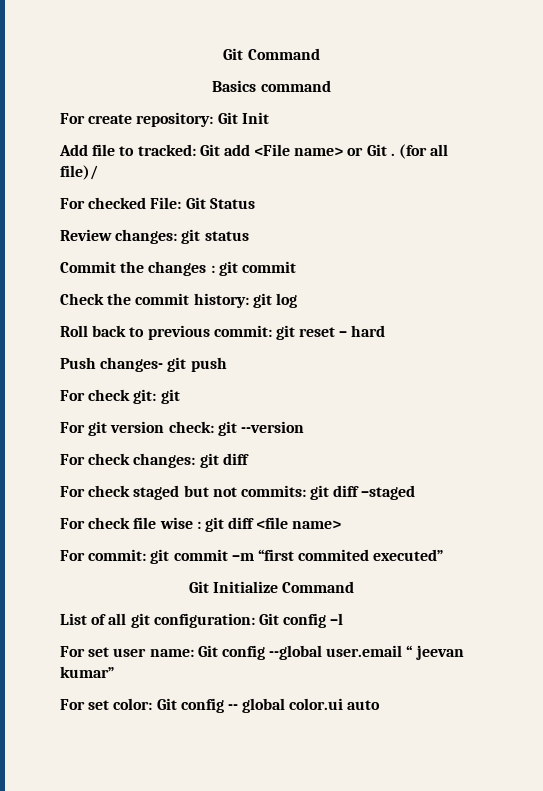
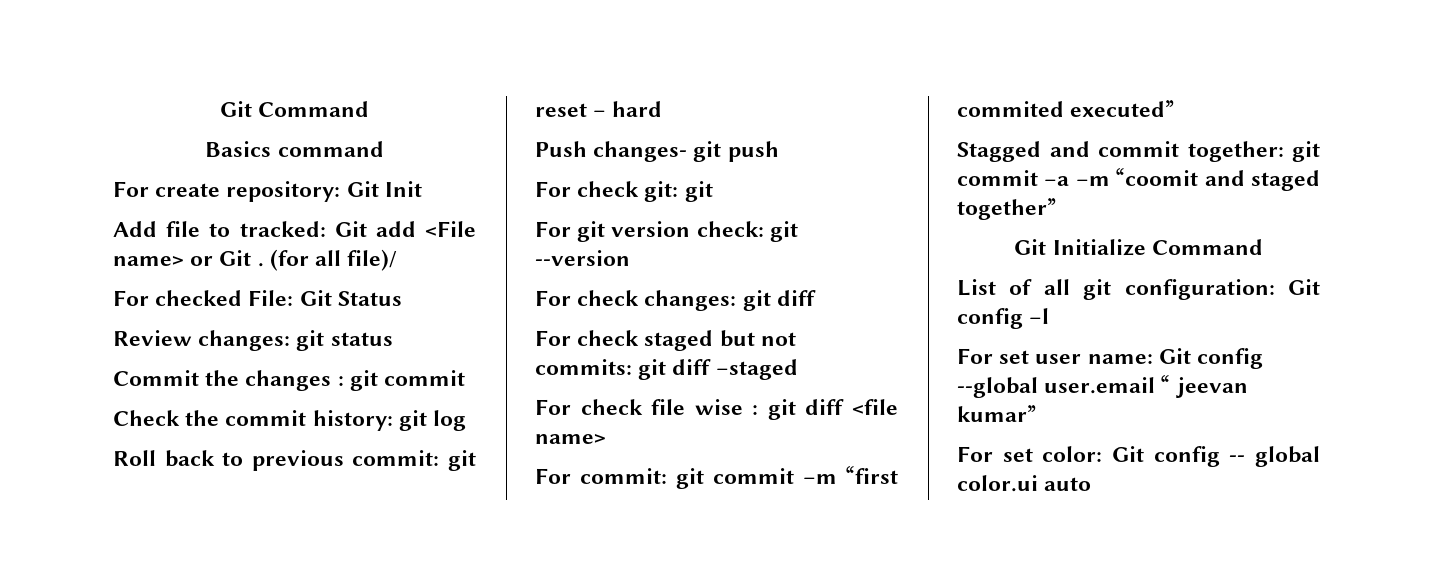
(444, 555) none -> [957,141,1320,162] [957,168,1320,191] [957,198,1056,220] // Stagged and commit together: git commit –a –m “coomit and staged together”

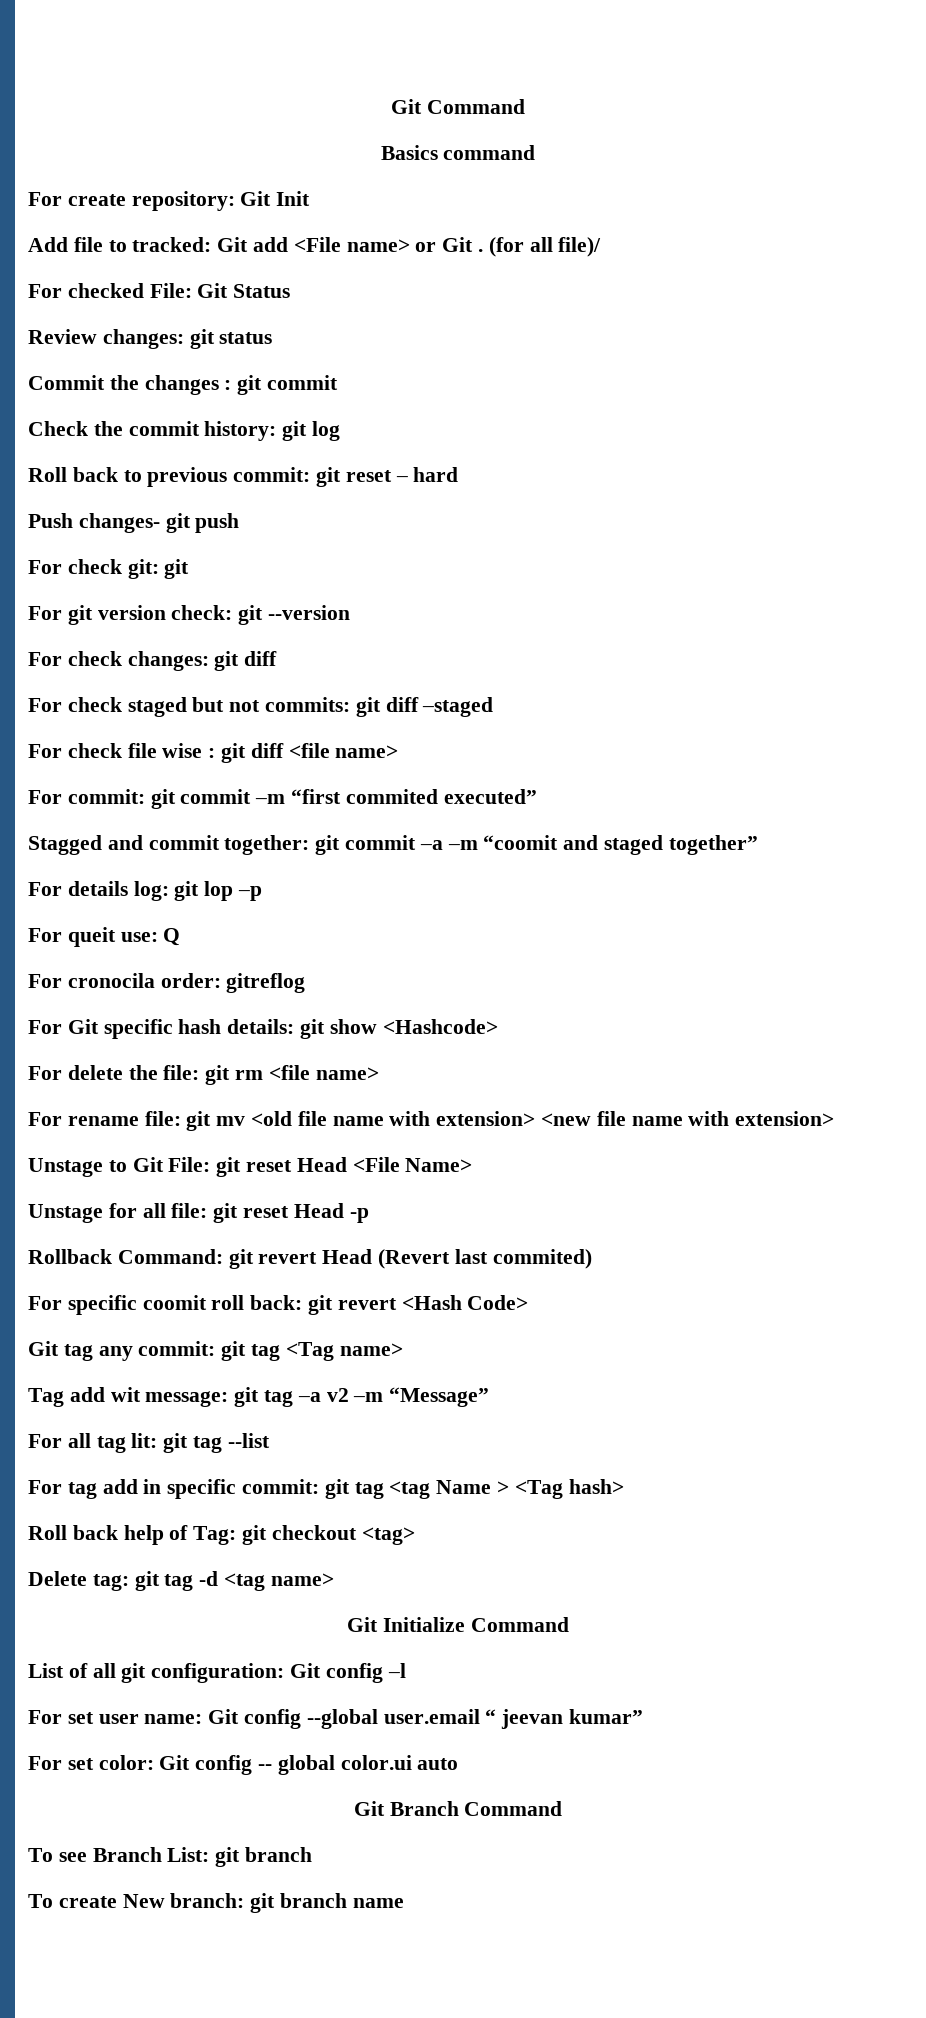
(1056, 209) none -> [28,881,263,901] [28,927,181,947] [28,973,306,993] [28,1019,498,1039] [28,1065,379,1085] [28,1111,835,1131] [28,1157,473,1177] [28,1203,369,1223] [28,1249,592,1269] [28,1295,529,1315] [28,1341,403,1361] [28,1387,490,1407] [28,1433,270,1453] [28,1479,624,1499] [28,1525,415,1545] [28,1571,334,1591] // For details log: git lop –p // For queit use: Q // For cronocila order: gitreflog // For Git specific hash details: git show <Hashcode> // For delete the file: git rm <file name> // For rename file: git mv <old file name with extension> <new file name with extension> // Unstage to Git File: git reset Head <File Name> // Unstage for all file: git reset Head -p // Rollback Command: git revert Head (Revert last commited) // For specific coomit roll back: git revert <Hash Code> // Git tag any commit: git tag <Tag name> // Tag add wit message: git tag –a v2 –m “Message” // For all tag lit: git tag --list // For tag add in specific commit: git tag <tag Name > <Tag hash> // Roll back help of Tag: git checkout <tag> // Delete tag: git tag -d <tag name>
(1092, 484) none -> [353,1801,563,1816] [28,1847,313,1867] [28,1893,404,1913] // Git Branch Command // To see Branch List: git branch // To create New branch: git branch name

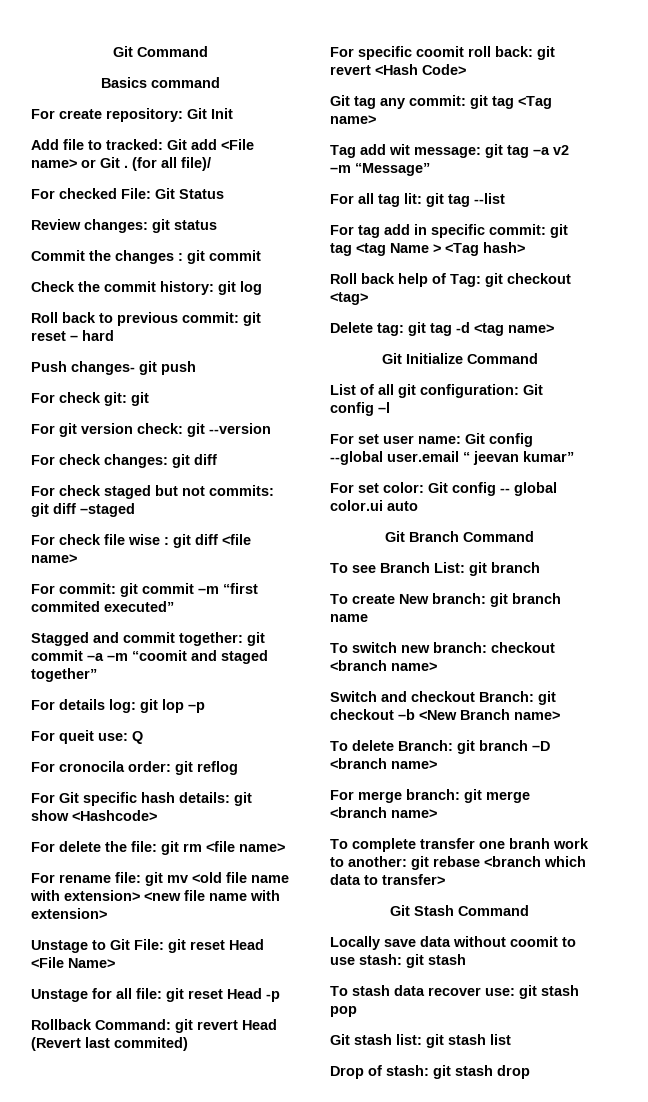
[226,973,306,993] gitreflog -> [175,761,238,775] git reflog
(404, 1903) none -> [330,642,555,653] [330,660,437,671] [330,691,556,705] [330,709,560,720] [330,740,550,754] [330,758,437,769] [330,789,530,803] [330,807,437,818] [330,838,589,852] [330,856,586,870] [330,874,445,885] [390,905,529,916] [330,936,576,950] [330,954,466,968] [330,985,579,999] [330,1006,357,1017] [330,1034,511,1048] [330,1065,530,1079] // To switch new branch: checkout <branch name> // Switch and checkout Branch: git checkout –b <New Branch name> // To delete Branch: git branch –D <branch name> // For merge branch: git merge <branch name> // To complete transfer one branh work to another: git rebase <branch which data to transfer> // Git Stash Command // Locally save data without coomit to use stash: git stash // To stash data recover use: git stash pop // Git stash list: git stash list // Drop of stash: git stash drop

